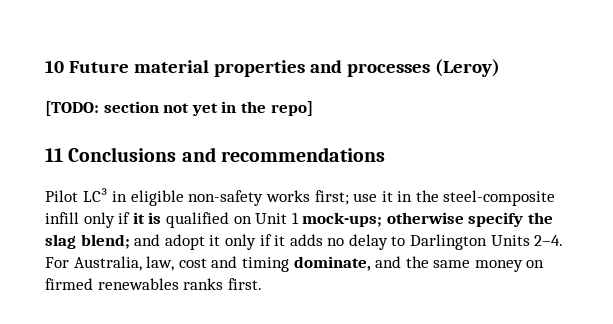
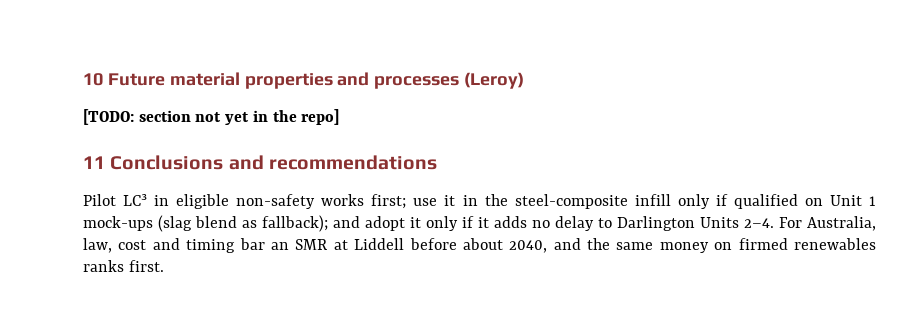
[132,212,162,224] it is -> (728, 200) none
[302,212,554,227] [45,234,130,249] mock-ups; otherwise specify the slag blend; -> [83,215,328,232] mock-ups (slag blend as fallback);
[293,256,371,271] dominate, -> [239,238,548,253] bar an SMR at Liddell before about 2040,

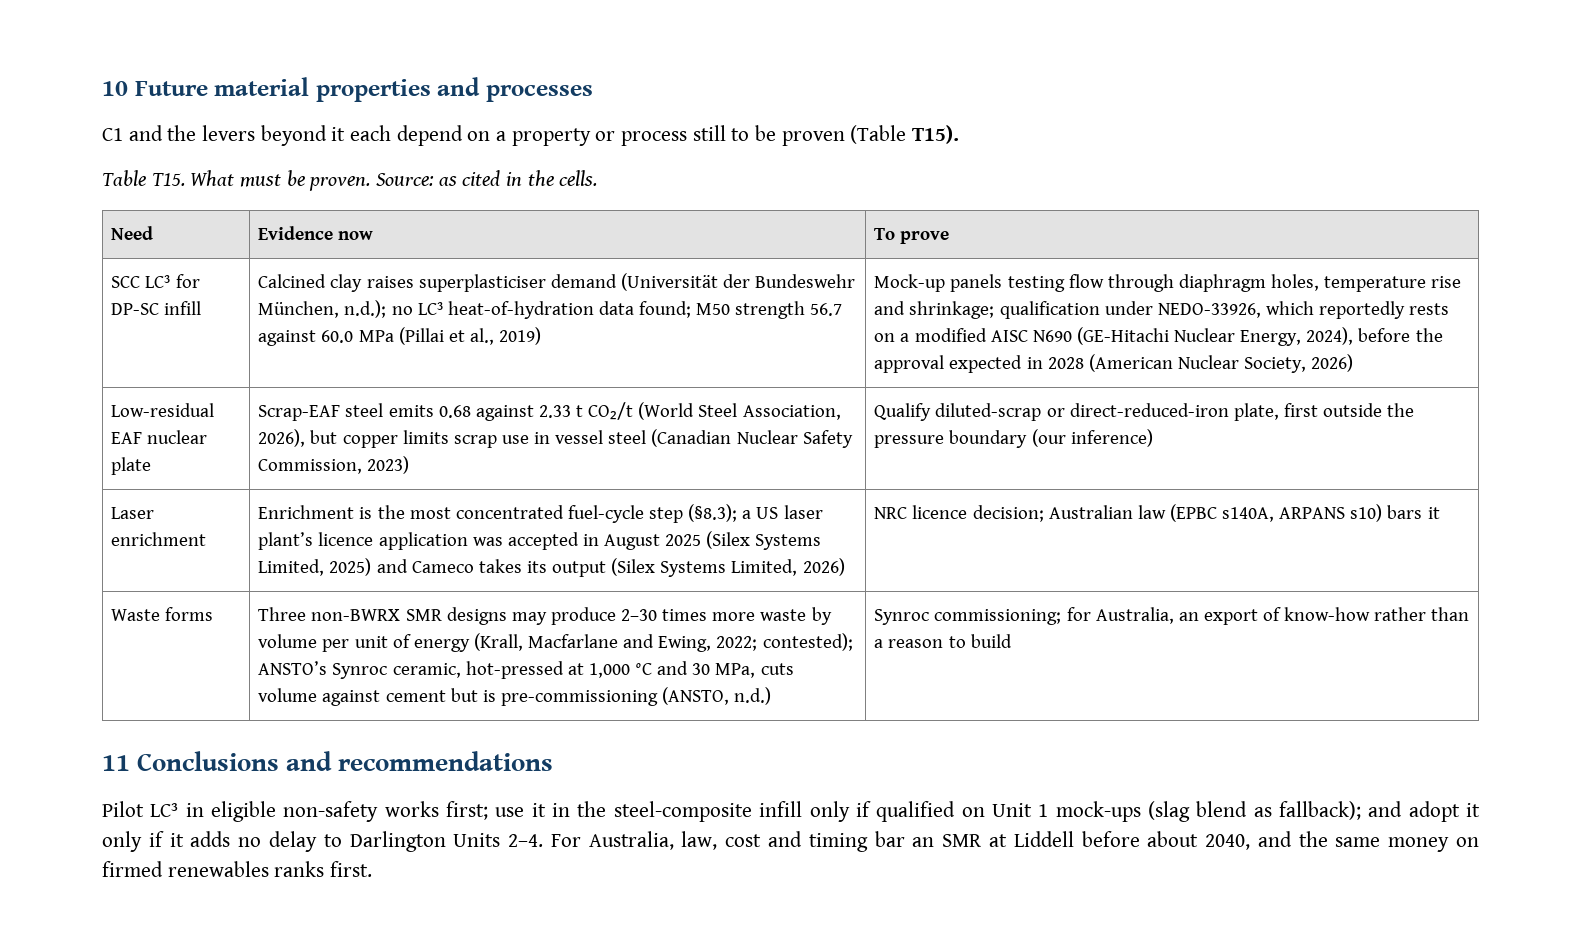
[464,72,525,89] [83,109,340,125] (Leroy) // [TODO: section not yet in the repo] -> [102,125,960,146] [102,170,598,191] [111,226,154,240] [258,226,374,240] [874,228,950,244] [111,274,200,288] [111,301,202,315] [258,273,856,292] [258,300,843,319] [258,327,542,346] [874,274,1462,292] [874,301,1450,319] [874,327,1443,346] [874,354,1354,373] [111,403,215,417] [111,430,208,444] [111,457,152,475] [258,402,841,421] [258,429,853,448] [258,456,410,474] [874,403,1415,421] [874,429,1153,448] [111,507,155,519] [111,532,207,546] [258,504,823,523] [258,531,822,550] [258,558,845,577] [874,504,1440,522] [111,607,214,621] [258,607,832,625] [258,633,853,652] [258,661,794,679] [258,687,772,706] [874,607,1470,625] [874,634,1012,648] // C1 and the levers beyond it each depend on a property or process still to be proven (Table T15). // Table T15. What must be proven. Source: as cited in the cells. // Need | Evidence now | To prove // SCC LC³ for DP-SC infill | Calcined clay raises superplasticiser demand (Universität der Bundeswehr München, n.d.); no LC³ heat-of-hydration data found; M50 strength 56.7 against 60.0 MPa (Pillai et al., 2019) | Mock-up panels testing flow through diaphragm holes, temperature rise and shrinkage; qualification under NEDO-33926, which reportedly rests on a modified AISC N690 (GE-Hitachi Nuclear Energy, 2024), before the approval expected in 2028 (American Nuclear Society, 2026) // Low-residual EAF nuclear plate | Scrap-EAF steel emits 0.68 against 2.33 t CO₂/t (World Steel Association, 2026), but copper limits scrap use in vessel steel (Canadian Nuclear Safety Commission, 2023) | Qualify diluted-scrap or direct-reduced-iron plate, first outside the pressure boundary (our inference) // Laser enrichment | Enrichment is the most concentrated fuel-cycle step (§8.3); a US laser plant’s licence application was accepted in August 2025 (Silex Systems Limited, 2025) and Cameco takes its output (Silex Systems Limited, 2026) | NRC licence decision; Australian law (EPBC s140A, ARPANS s10) bars it // Waste forms | Three non-BWRX SMR designs may produce 2–30 times more waste by volume per unit of energy (Krall, Macfarlane and Ewing, 2022; contested); ANSTO’s Synroc ceramic, hot-pressed at 1,000 °C and 30 MPa, cuts volume against cement but is pre-commissioning (ANSTO, n.d.) | Synroc commissioning; for Australia, an export of know-how rather than a reason to build

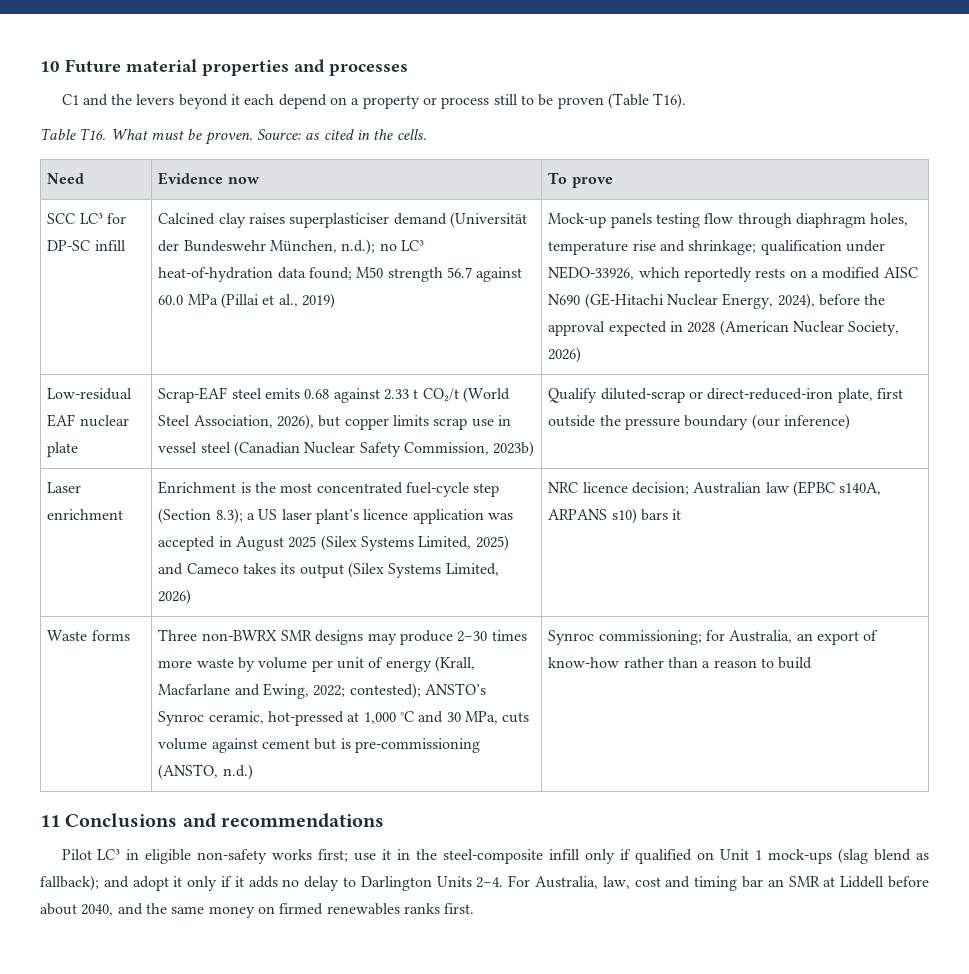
[912,125,960,144] T15). -> [653,93,687,109] T16).
[151,173,185,186] T15. -> [79,128,107,140] T16.
[367,456,410,474] 2023) -> [493,441,535,457] 2023b)
[688,504,738,522] (§8.3); -> [158,508,243,524] (Section 8.3);

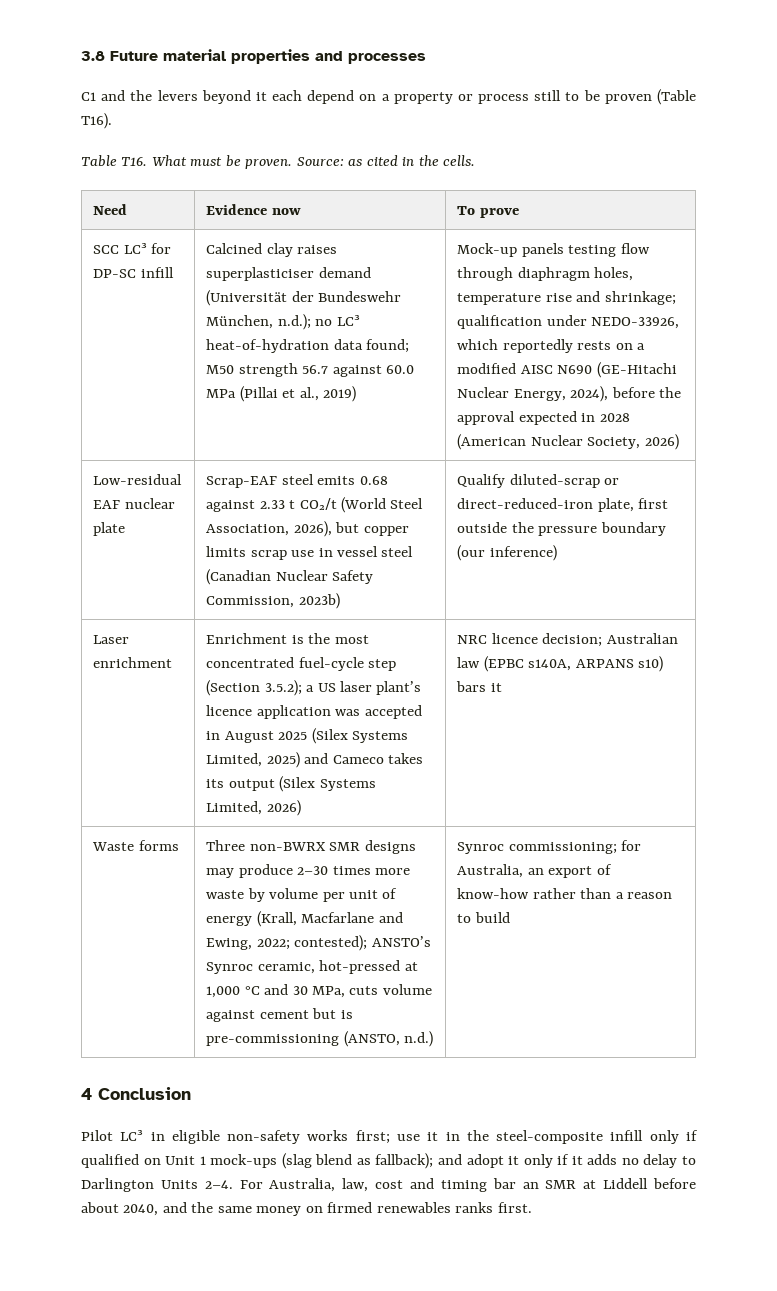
[40,61,60,72] 10 -> [81,51,105,61] 3.8
[215,508,243,524] 8.3); -> [264,680,302,696] 3.5.2);
[40,813,385,828] 11 Conclusions and recommendations -> [81,1087,191,1100] 4 Conclusion

